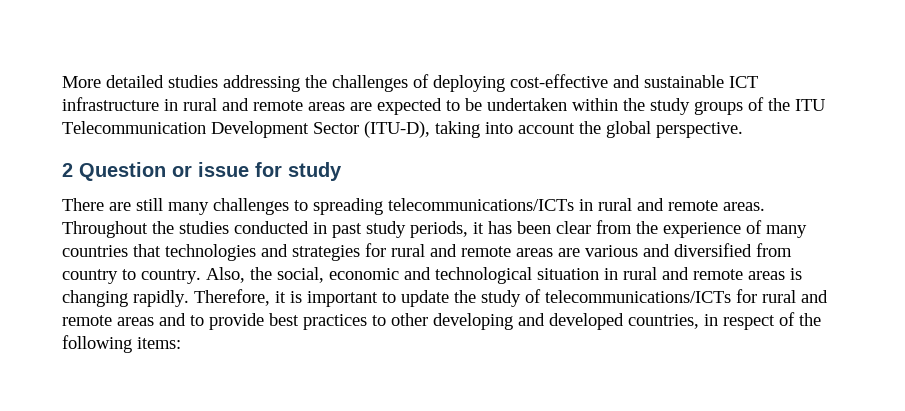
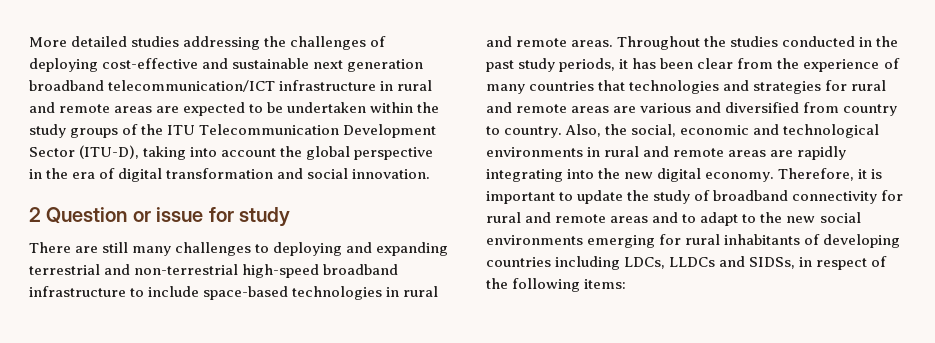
[729,76,758,88] ICT -> [313,59,424,72] [29,80,276,92] next generation broadband telecommunication/ICT
[656,122,743,138] perspective. -> [354,147,434,160] [29,168,431,182] perspective in the era of digital transformation and social innovation.
[313,198,574,215] spreading telecommunications/ICTs -> [273,242,449,256] [29,264,399,278] [29,286,383,300] deploying and expanding terrestrial and non-terrestrial high-speed broadband infrastructure to include space-based technologies
(327, 228) none -> [876,36,899,47] the
[537,267,802,280] [62,290,189,307] situation in rural and remote areas is changing rapidly. -> [486,146,847,160] [486,168,775,182] environments in rural and remote areas are rapidly integrating into the new digital economy.
[545,290,731,303] telecommunications/ICTs -> [713,190,878,204] broadband connectivity
[209,313,699,330] provide best practices to other developing and developed countries, -> [700,212,861,226] [486,234,901,248] [486,256,796,270] adapt to the new social environments emerging for rural inhabitants of developing countries including LDCs, LLDCs and SIDSs,

